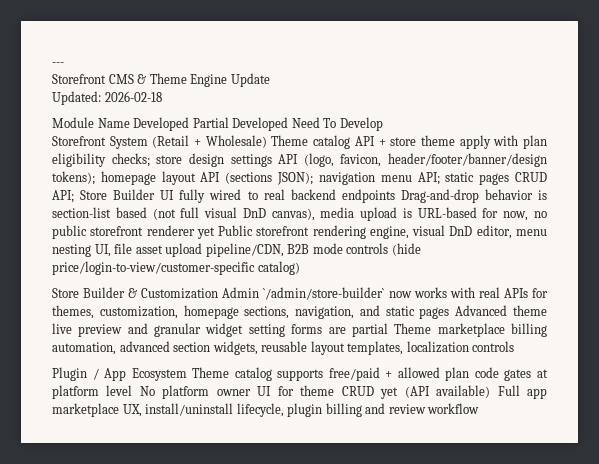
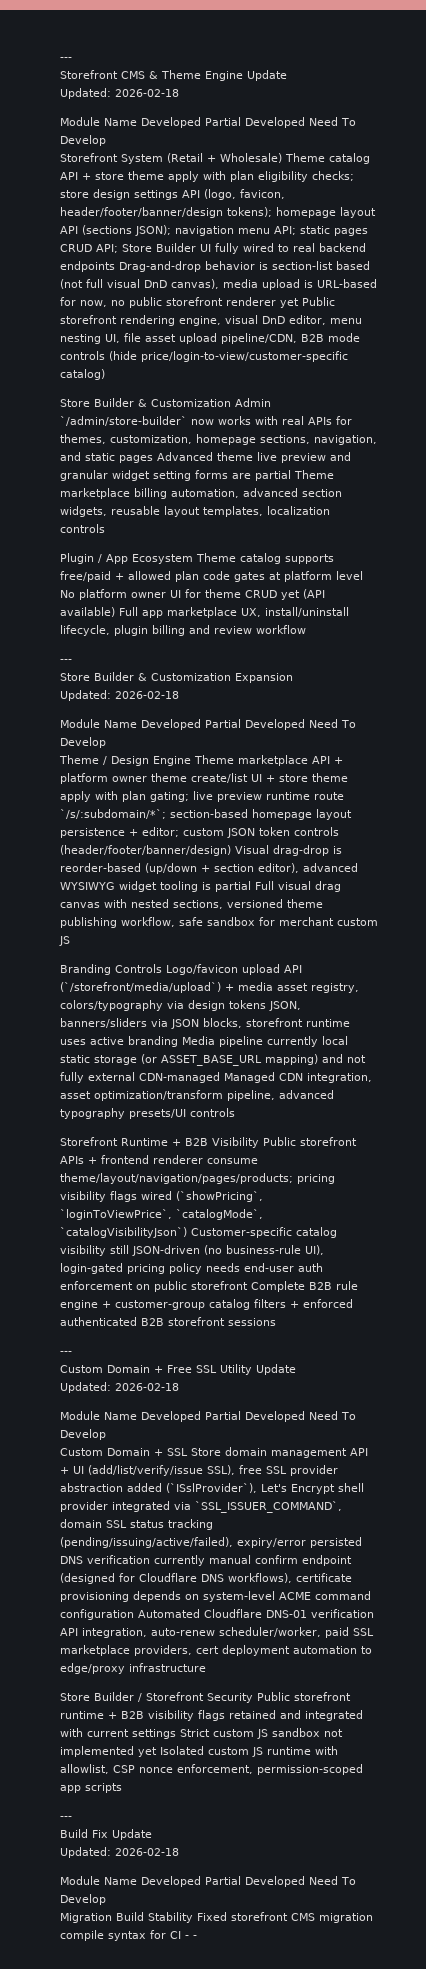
(480, 408) none -> [60,659,72,663] [60,672,293,683] [60,690,179,701] [60,719,356,730] [60,737,106,748] [59,755,343,766] [60,773,348,784] [60,791,344,802] [60,809,352,820] [60,827,339,838] [60,845,342,856] [60,863,358,874] [60,881,341,892] [60,899,323,909] [60,917,378,928] [59,936,70,946] [60,964,302,975] [60,982,359,993] [60,1000,301,1011] [60,1018,350,1029] [60,1036,348,1047] [60,1054,366,1066] [60,1072,372,1083] [60,1090,334,1101] [60,1108,235,1119] [60,1137,357,1148] [60,1155,258,1164] [60,1173,335,1184] [60,1191,263,1202] [60,1209,263,1220] [60,1227,337,1238] [60,1245,324,1256] [60,1263,323,1274] [60,1281,358,1292] [60,1299,353,1310] [60,1317,276,1326] [60,1351,72,1355] [60,1364,296,1375] [60,1382,179,1393] [60,1411,356,1422] [60,1429,106,1440] [60,1447,368,1458] [60,1465,338,1476] [60,1483,364,1494] [60,1501,342,1513] [60,1519,213,1530] [60,1537,362,1548] [60,1555,352,1566] [60,1573,352,1584] [60,1591,371,1602] [60,1609,374,1620] [60,1627,374,1638] [60,1645,372,1656] [60,1663,206,1674] [60,1692,351,1703] [60,1710,363,1721] [60,1728,343,1739] [60,1746,338,1757] [60,1764,363,1775] [60,1783,122,1793] [60,1816,72,1820] [60,1829,152,1840] [60,1847,179,1858] [60,1876,356,1887] [60,1894,106,1905] [60,1912,373,1923] [60,1930,197,1941] // --- // Store Builder & Customization Expansion // Updated: 2026-02-18 // Module Name Developed Partial Developed Need To Develop // Theme / Design Engine Theme marketplace API + platform owner theme create/list UI + store theme apply with plan gating; live preview runtime route `/s/:subdomain/*`; section-based homepage layout persistence + editor; custom JSON token controls (header/footer/banner/design) Visual drag-drop is reorder-based (up/down + section editor), advanced WYSIWYG widget tooling is partial Full visual drag canvas with nested sections, versioned theme publishing workflow, safe sandbox for merchant custom JS // Branding Controls Logo/favicon upload API (`/storefront/media/upload`) + media asset registry, colors/typography via design tokens JSON, banners/sliders via JSON blocks, storefront runtime uses active branding Media pipeline currently local static storage (or ASSET_BASE_URL mapping) and not fully external CDN-managed Managed CDN integration, asset optimization/transform pipeline, advanced typography presets/UI controls // Storefront Runtime + B2B Visibility Public storefront APIs + frontend renderer consume theme/layout/navigation/pages/products; pricing visibility flags wired (`showPricing`, `loginToViewPrice`, `catalogMode`, `catalogVisibilityJson`) Customer-specific catalog visibility still JSON-driven (no business-rule UI), login-gated pricing policy needs end-user auth enforcement on public storefront Complete B2B rule engine + customer-group catalog filters + enforced authenticated B2B storefront sessions // --- // Custom Domain + Free SSL Utility Update // Updated: 2026-02-18 // Module Name Developed Partial Developed Need To Develop // Custom Domain + SSL Store domain management API + UI (add/list/verify/issue SSL), free SSL provider abstraction added (`ISslProvider`), Let's Encrypt shell provider integrated via `SSL_ISSUER_COMMAND`, domain SSL status tracking (pending/issuing/active/failed), expiry/error persisted DNS verification currently manual confirm endpoint (designed for Cloudflare DNS workflows), certificate provisioning depends on system-level ACME command configuration Automated Cloudflare DNS-01 verification API integration, auto-renew scheduler/worker, paid SSL marketplace providers, cert deployment automation to edge/proxy infrastructure // Store Builder / Storefront Security Public storefront runtime + B2B visibility flags retained and integrated with current settings Strict custom JS sandbox not implemented yet Isolated custom JS runtime with allowlist, CSP nonce enforcement, permission-scoped app scripts // --- // Build Fix Update // Updated: 2026-02-18 // Module Name Developed Partial Developed Need To Develop // Migration Build Stability Fixed storefront CMS migration compile syntax for CI - -

